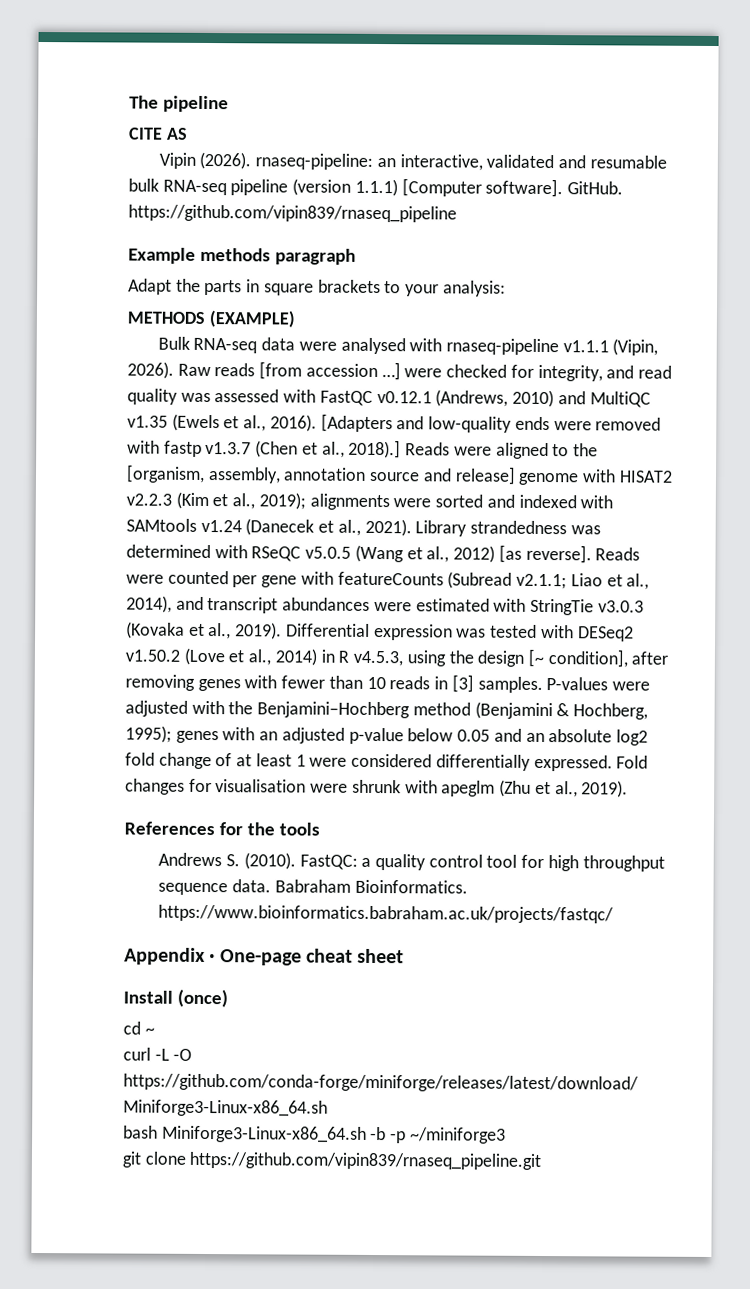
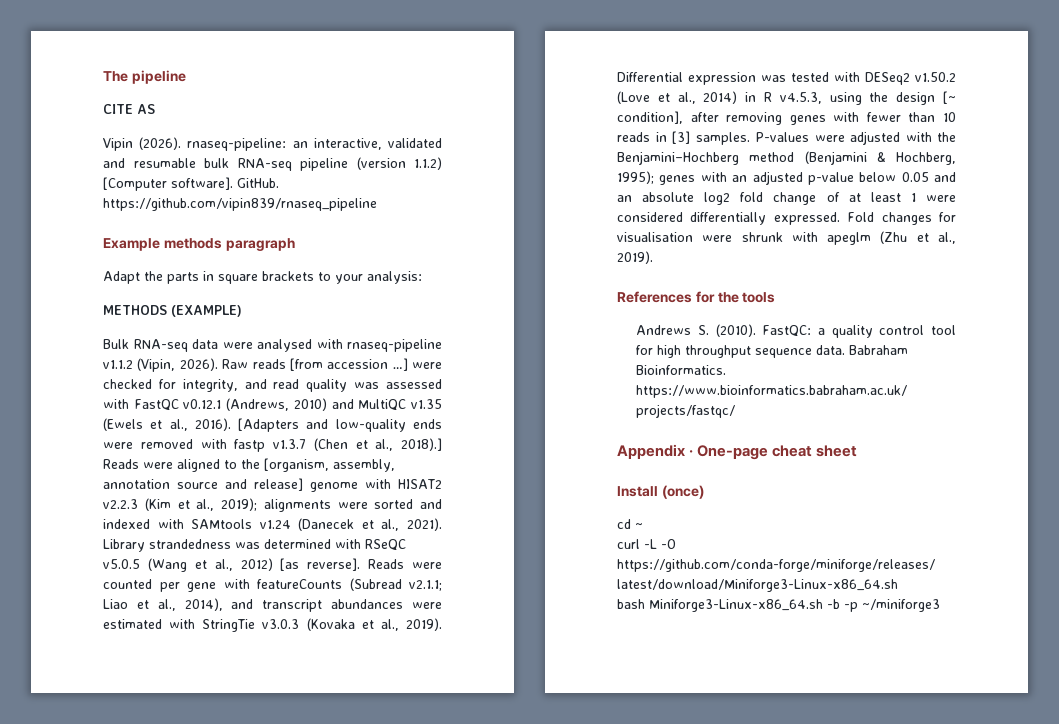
[354,178,398,197] 1.1.1) -> [414,157,442,170] 1.1.2)
[562,340,609,353] v1.1.1 -> [103,360,133,369] v1.1.2
[122,1151,542,1170] // git clone https://github.com/vipin839/rnaseq_pipeline.git -> (940, 605) none

